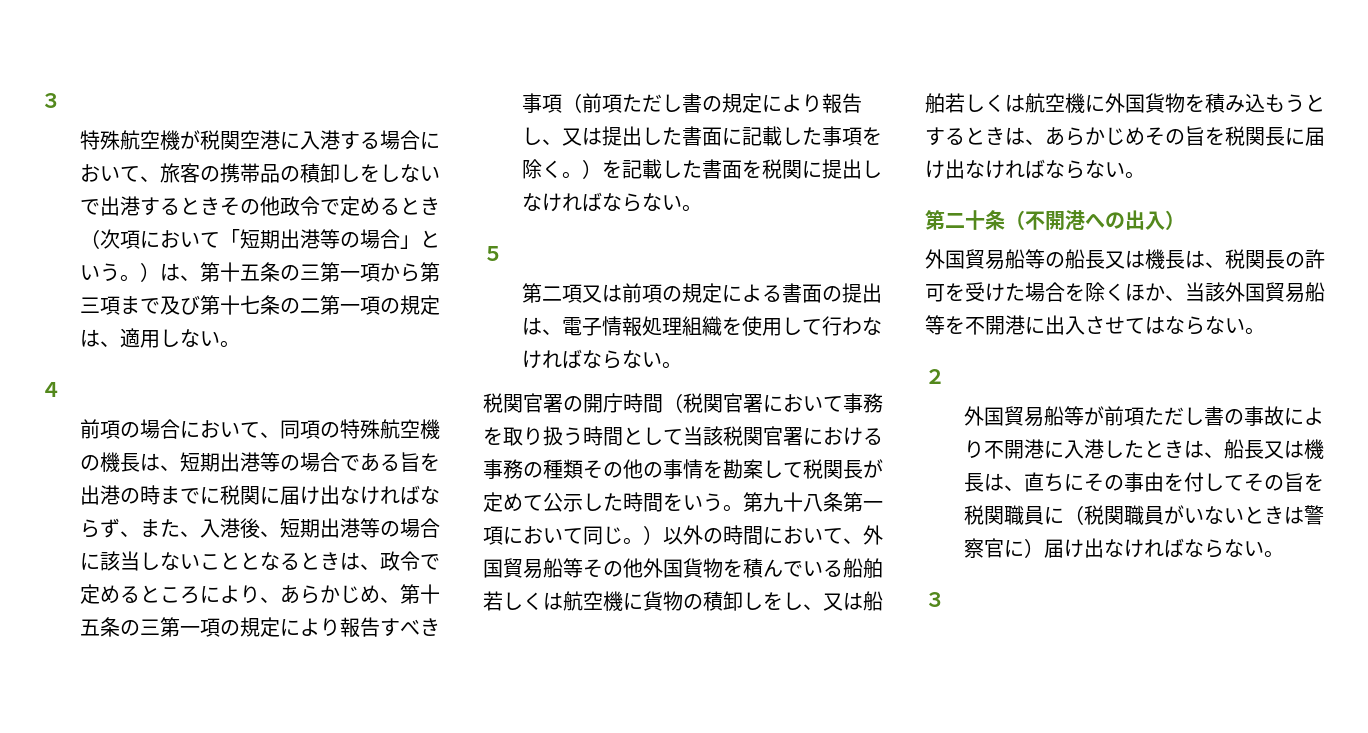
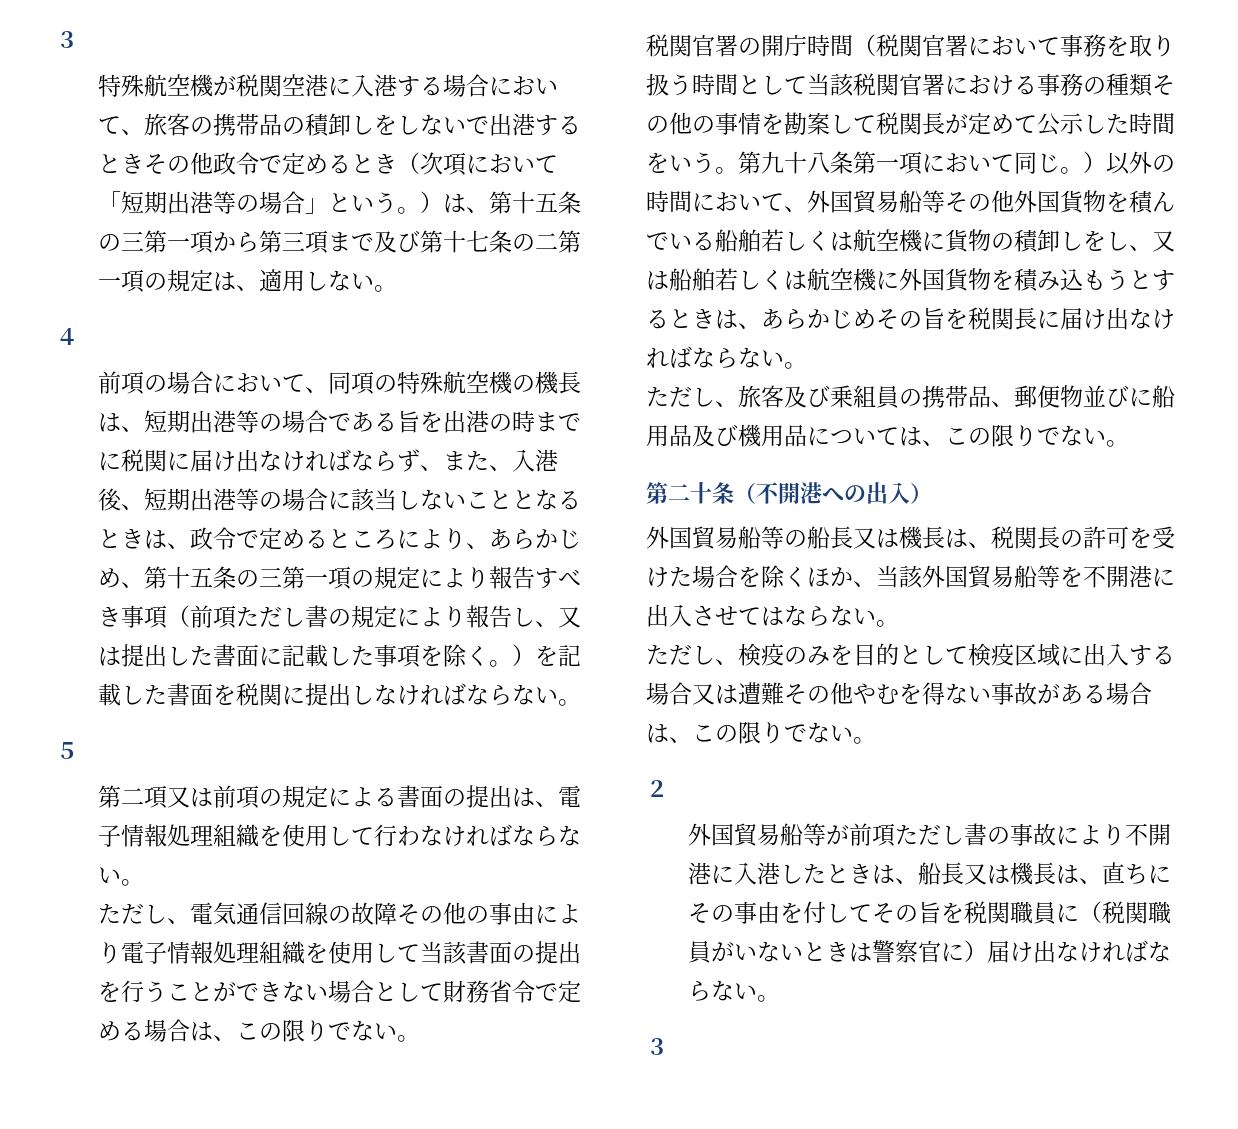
(682, 365) none -> [97,902,581,925] [97,941,581,965] [97,980,581,1003] [97,1019,420,1042] // ただし、電気通信回線の故障その他の事由により電子情報処理組織を使用して当該書面の提出を行うことができない場合として財務省令で定める場合は、この限りでない。
(1145, 175) none -> [646,385,1175,408] [646,424,1129,447] // ただし、旅客及び乗組員の携帯品、郵便物並びに船用品及び機用品については、この限りでない。
(1265, 331) none -> [646,643,1175,666] [646,682,1152,705] [646,721,876,744] // ただし、検疫のみを目的として検疫区域に出入する場合又は遭難その他やむを得ない事故がある場合は、この限りでない。

